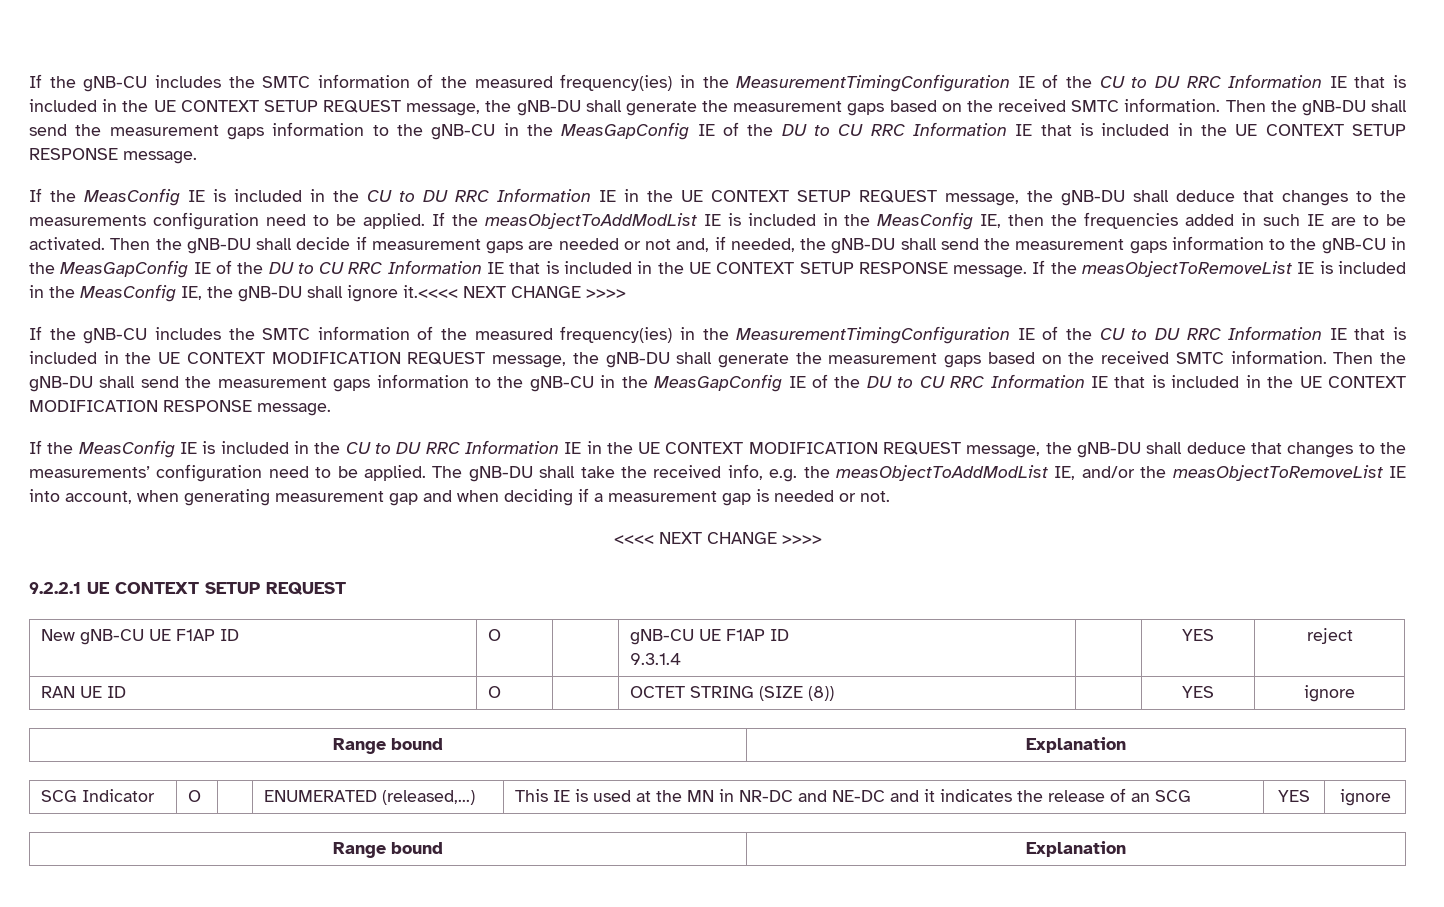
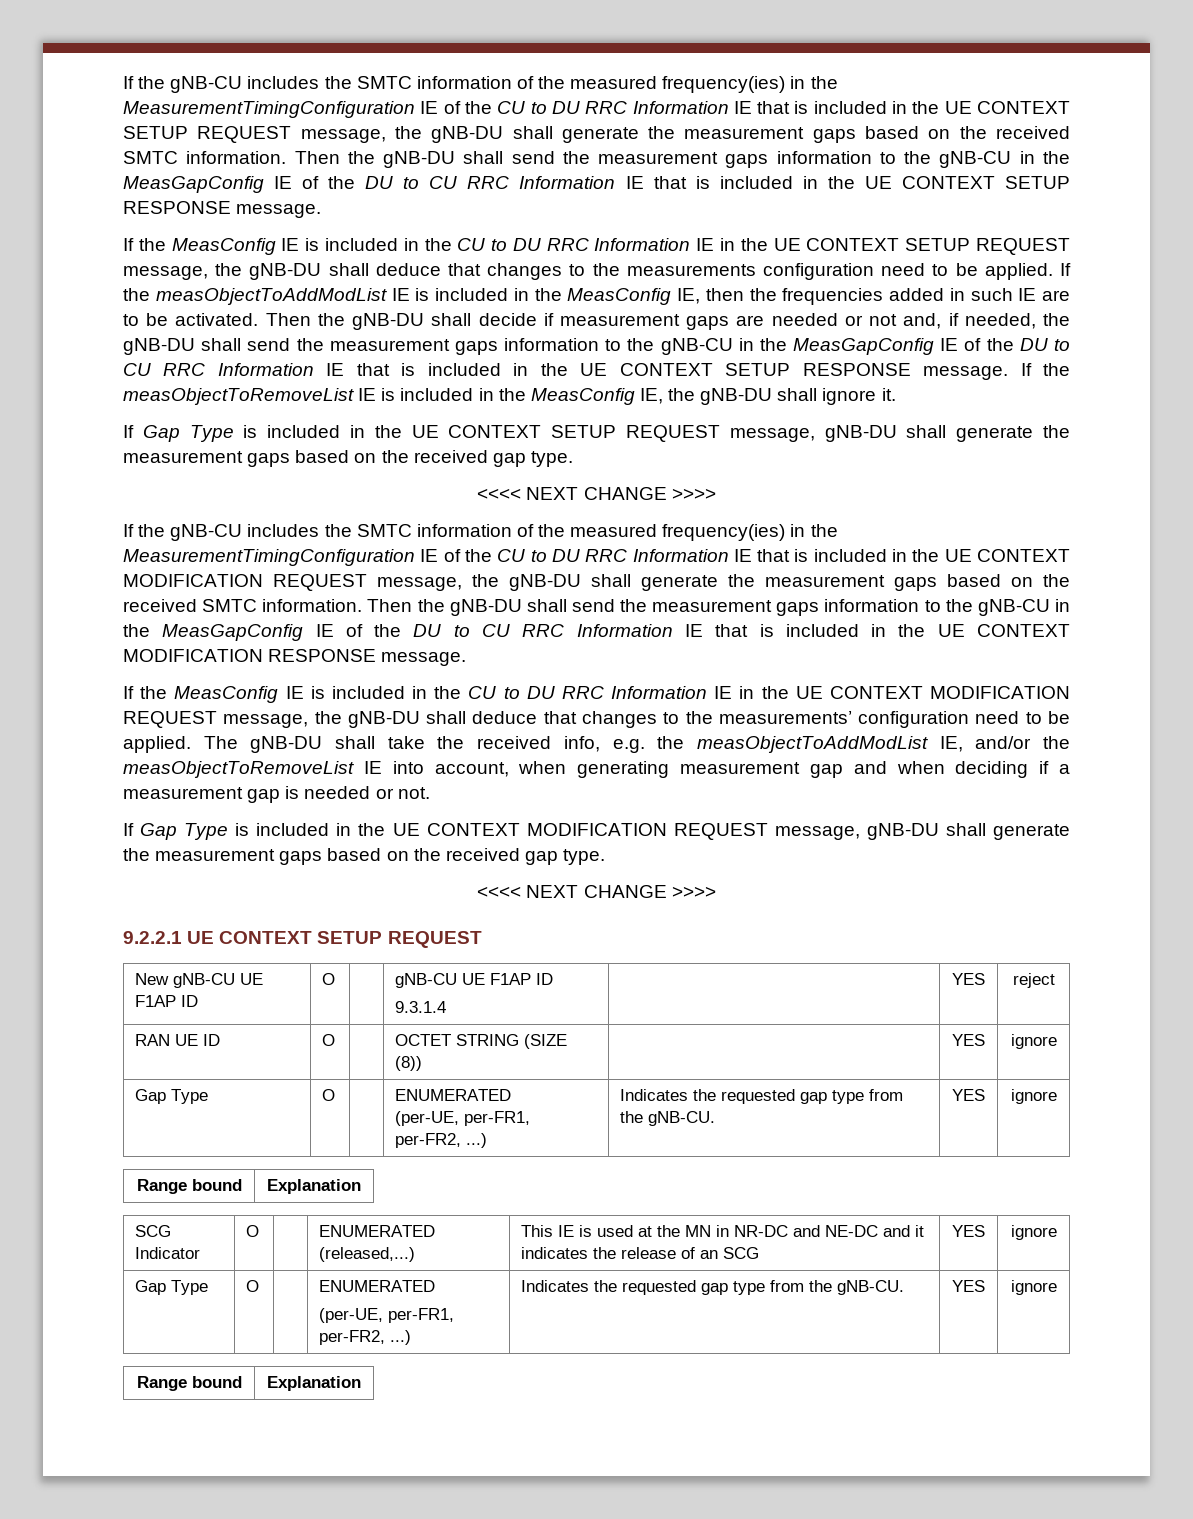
[403,285,458,298] it.<<<< -> [881,388,896,401] [123,425,1070,442] [123,450,573,467] [477,488,522,500] it. // If Gap Type is included in the UE CONTEXT SETUP REQUEST message, gNB-DU shall generate the measurement gaps based on the received gap type. // <<<<
(890, 496) none -> [123,823,1070,840] [123,848,606,865] // If Gap Type is included in the UE CONTEXT MODIFICATION REQUEST message, gNB-DU shall generate the measurement gaps based on the received gap type.
(1355, 693) none -> [135,1089,209,1104] [322,1089,336,1101] [395,1089,512,1101] [395,1111,531,1126] [395,1133,488,1148] [620,1089,904,1104] [620,1111,716,1126] [952,1089,985,1101] [1010,1089,1057,1104] // Gap Type | O | | ENUMERATED // (per-UE, per-FR1, per-FR2, ...) | Indicates the requested gap type from the gNB-CU. | YES | ignore
(1391, 797) none -> [135,1280,209,1295] [246,1280,260,1292] [319,1280,436,1292] [319,1308,455,1323] [319,1330,412,1345] [521,1280,905,1295] [952,1280,985,1292] [1010,1280,1057,1295] // Gap Type | O | | ENUMERATED // (per-UE, per-FR1, per-FR2, ...) | Indicates the requested gap type from the gNB-CU. | YES | ignore

